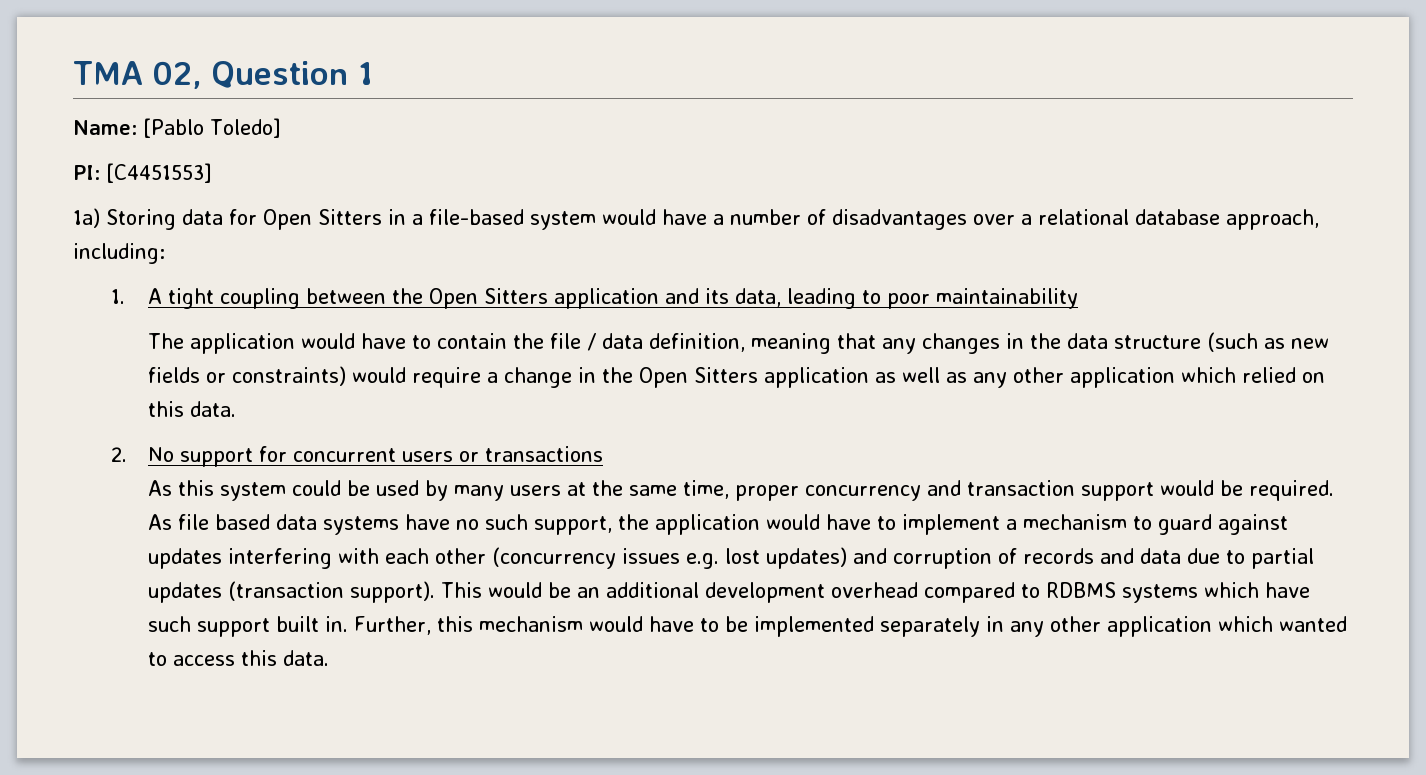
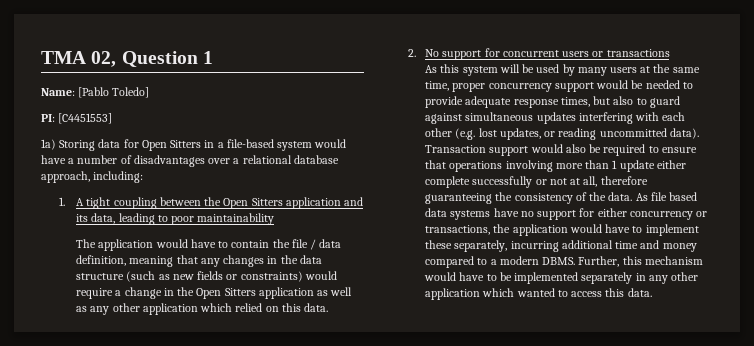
[292,480,342,496] could -> [499,64,520,73] will
[927,480,1076,496] and transaction -> (552, 87) none
[1249,480,1335,501] required. -> [645,80,693,89] [425,96,680,108] [425,112,686,124] [425,128,699,140] [425,144,697,156] [425,160,686,172] [425,176,648,188] [425,192,633,204] needed to provide adequate response times, but also to guard against simultaneous updates interfering with each other (e.g. lost updates, or reading uncommitted data). Transaction support would also be required to ensure that operations involving more than 1 update either complete successfully or not at all, therefore guaranteeing the consistency of the data.
[485,514,613,535] such support, -> [537,208,707,220] [425,225,491,235] support for either concurrency or transactions,
[1006,514,1289,535] [148,547,1315,569] [148,581,1311,603] [148,616,349,637] a mechanism to guard against updates interfering with each other (concurrency issues e.g. lost updates) and corruption of records and data due to partial updates (transaction support). This would be an additional development overhead compared to RDBMS systems which have such support built in. -> [425,240,697,252] [425,256,576,268] these separately, incurring additional time and money compared to a modern DBMS.

